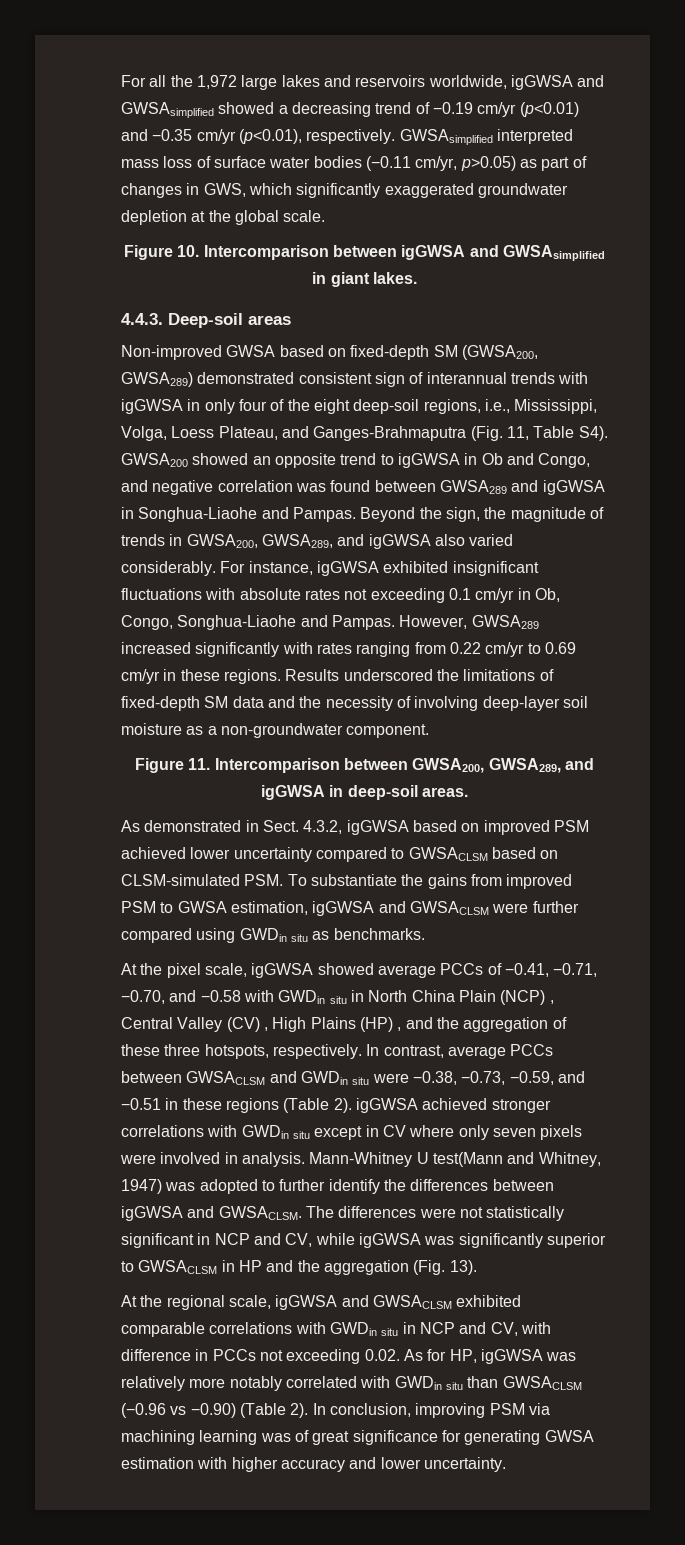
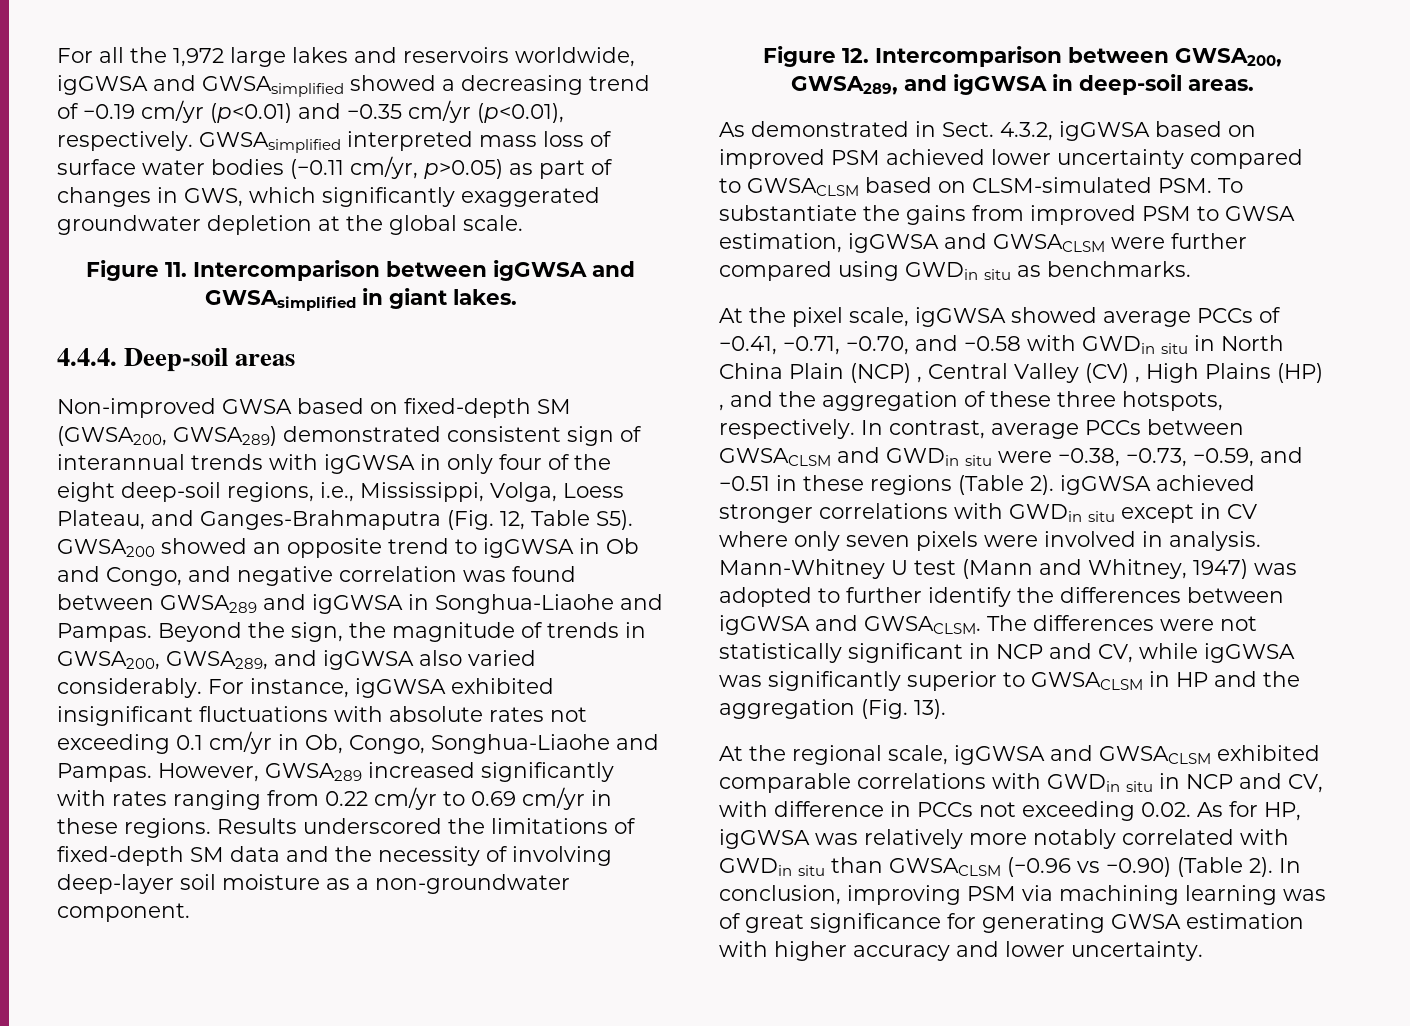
[177,245,200,257] 10. -> [165,262,187,277] 11.
[121,313,163,325] 4.4.3. -> [57,348,117,366] 4.4.4.
[506,426,608,441] 11, Table S4). -> [500,510,633,530] 12, Table S5).
[188,758,211,770] 11. -> [842,48,869,63] 12.
[432,1152,503,1167] test(Mann -> [914,559,1033,579] test (Mann

